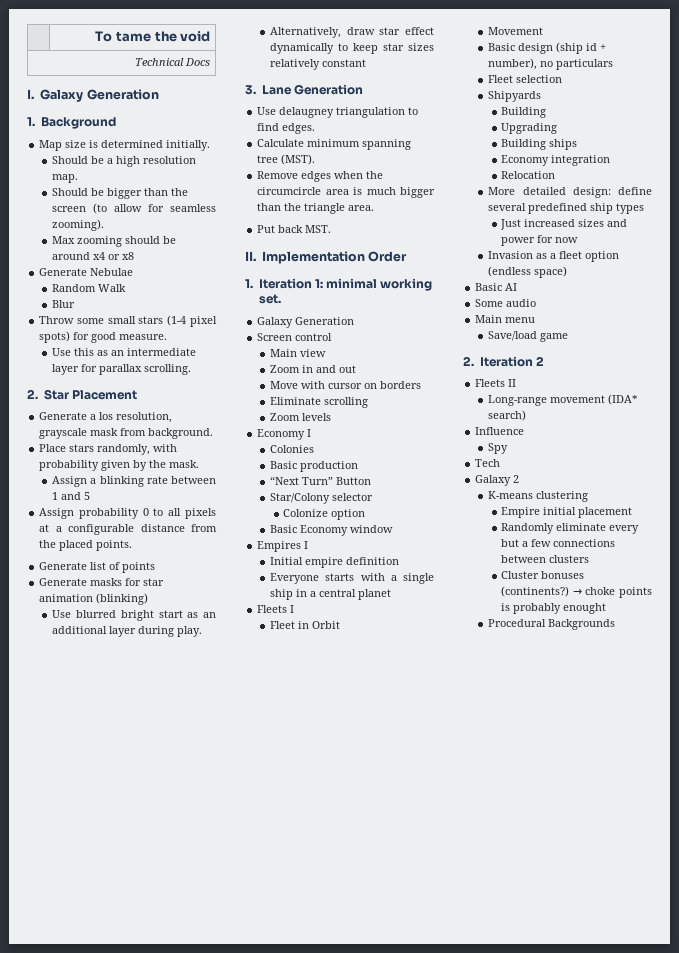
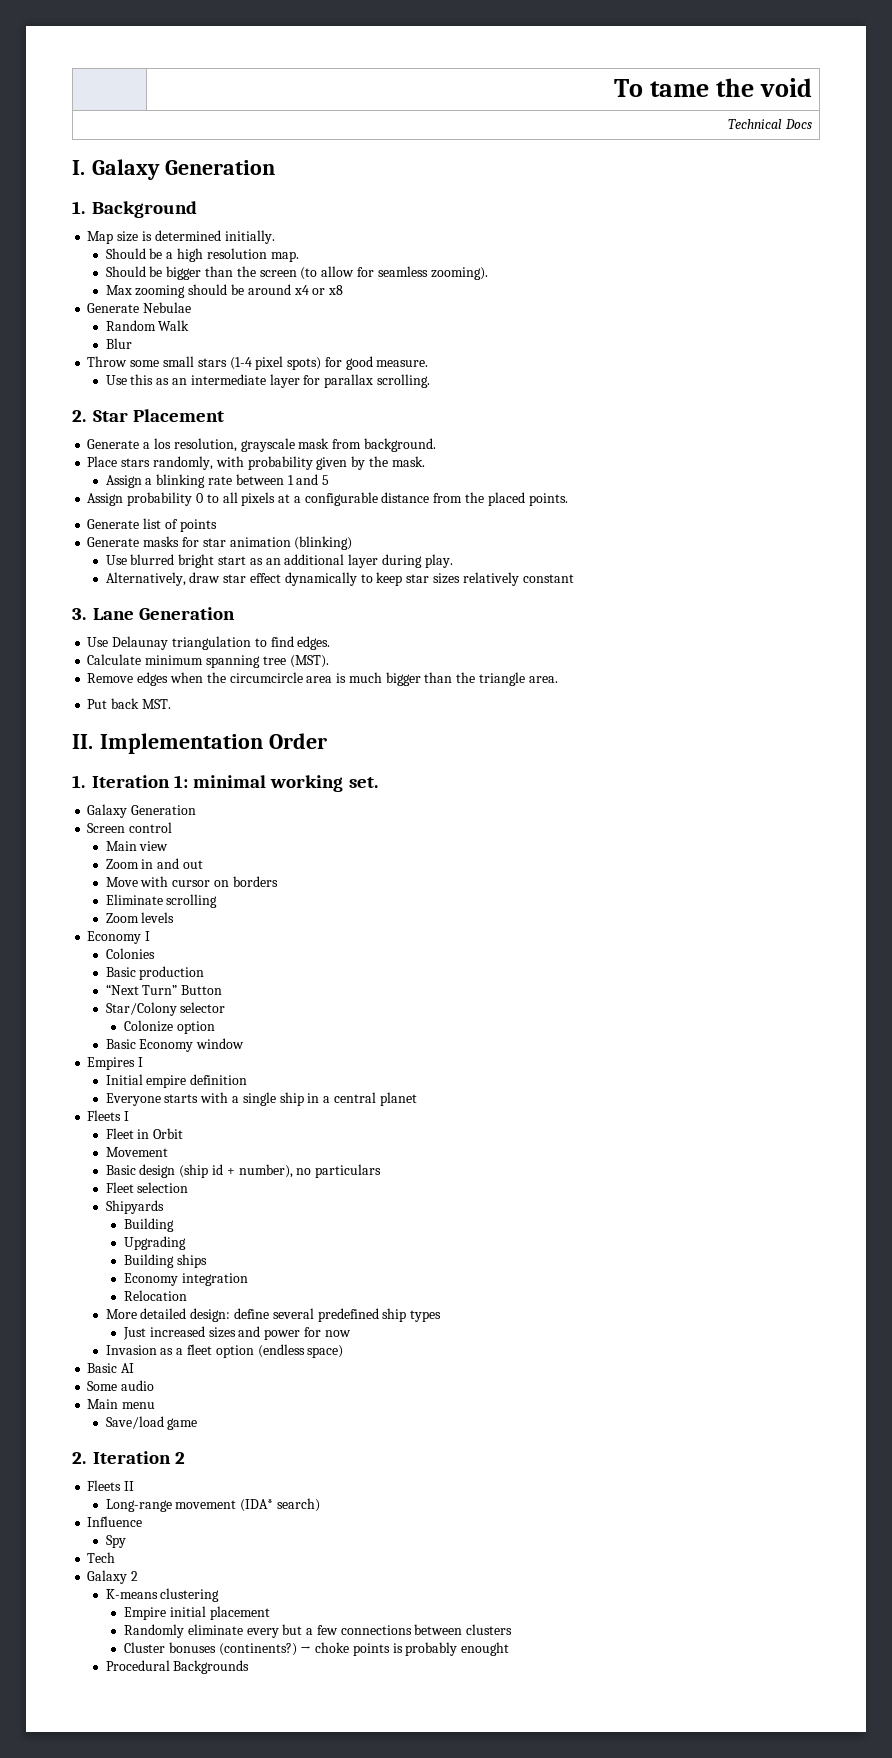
[279,107,335,118] delaugney -> [112,636,169,650] Delaunay

